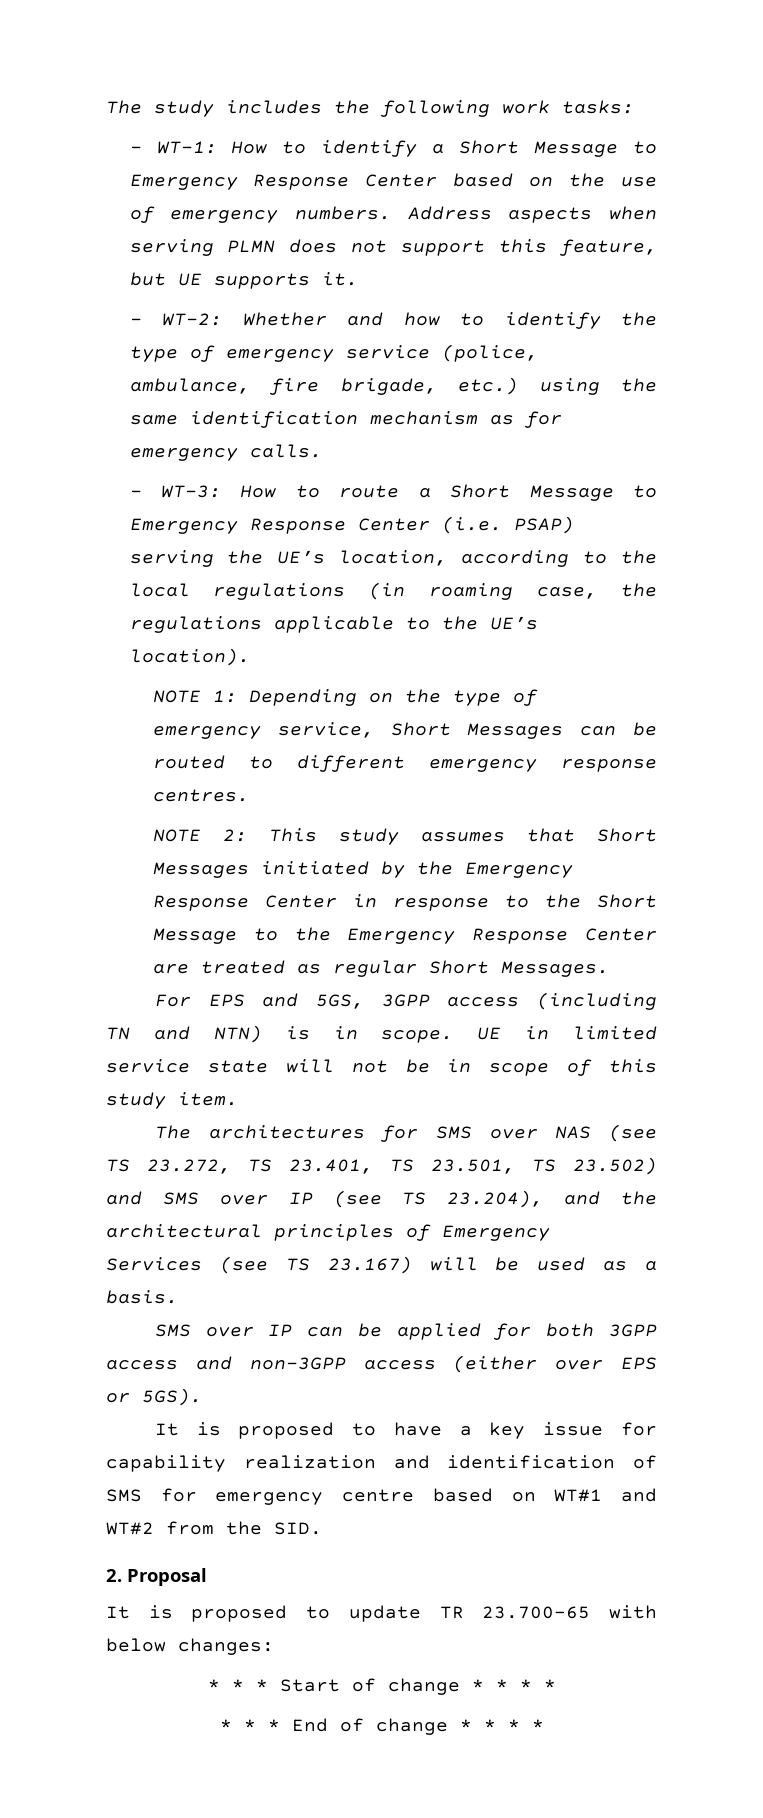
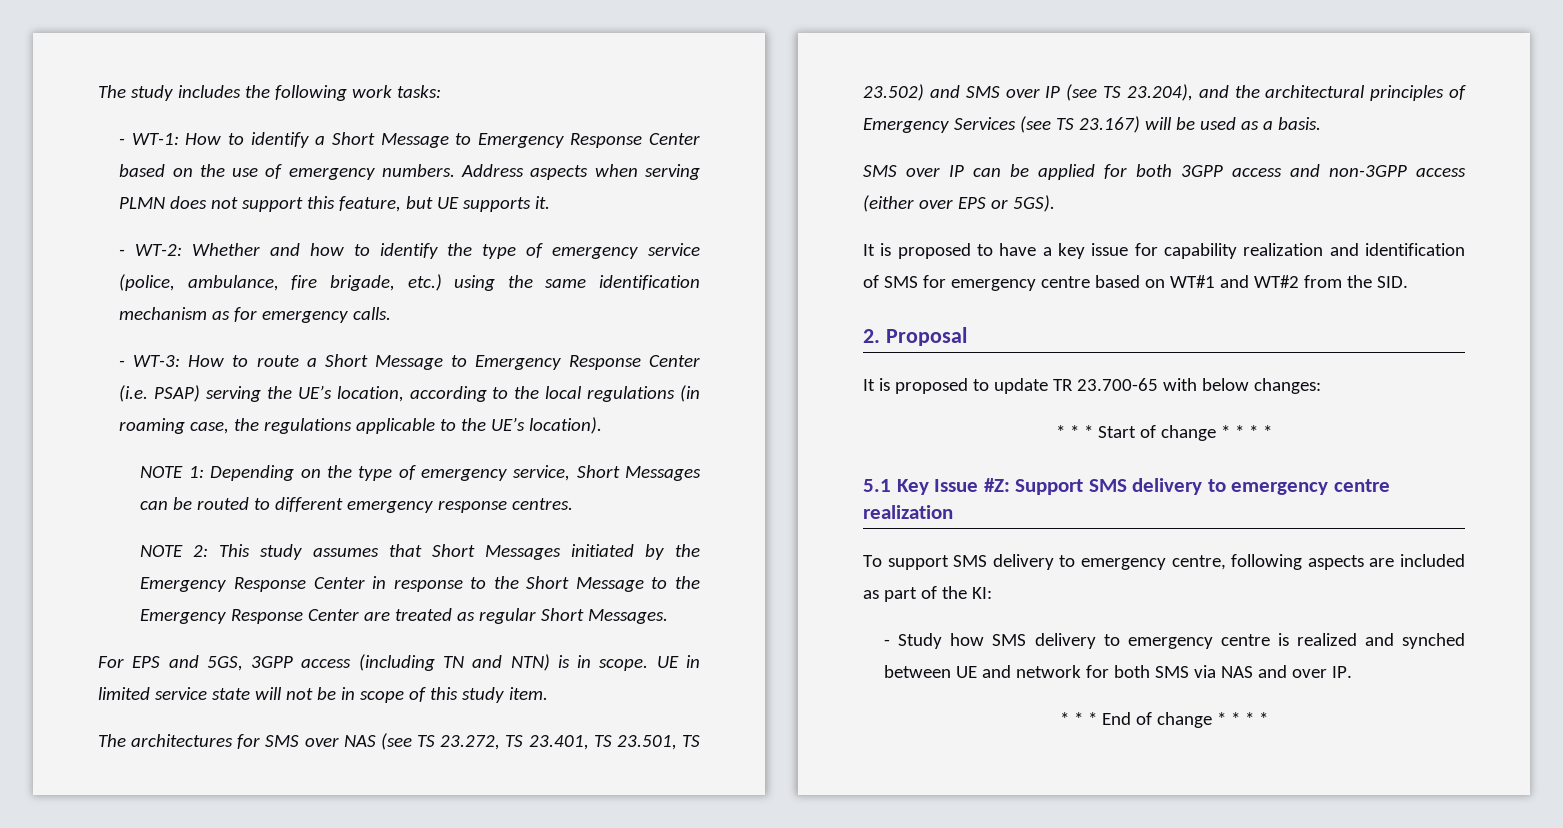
(556, 1685) none -> [863,478,1390,495] [863,505,953,519] [863,554,1465,570] [863,586,992,602] [884,633,1465,649] [884,665,1353,678] // 5.1 Key Issue #Z: Support SMS delivery to emergency centre realization // To support SMS delivery to emergency centre, following aspects are included as part of the KI: // - Study how SMS delivery to emergency centre is realized and synched between UE and network for both SMS via NAS and over IP.

